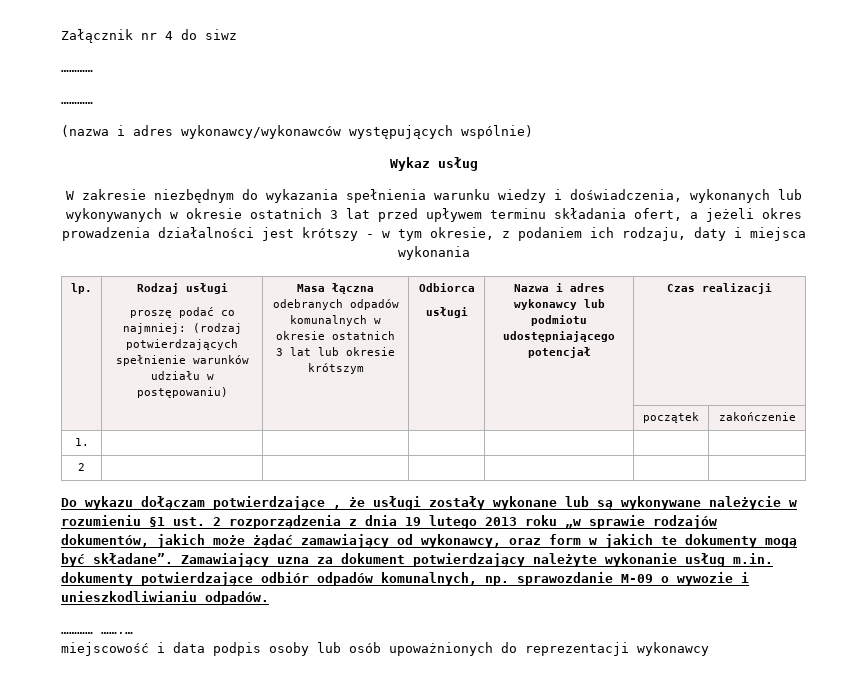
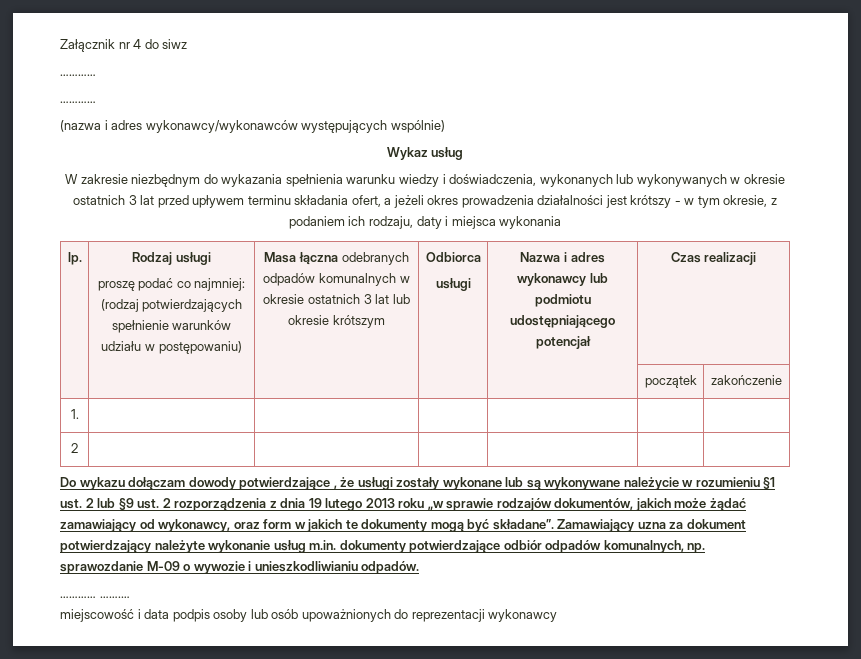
(205, 503) none -> [188,477,236,490] dowody
(221, 521) none -> [97,498,171,510] lub §9 ust. 2

